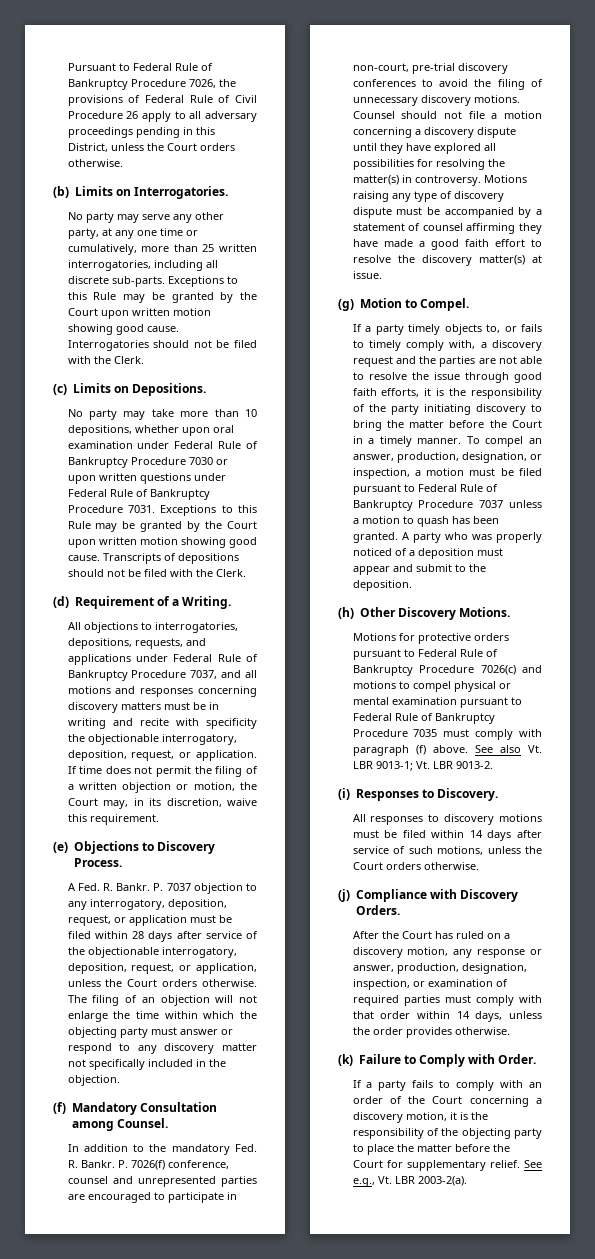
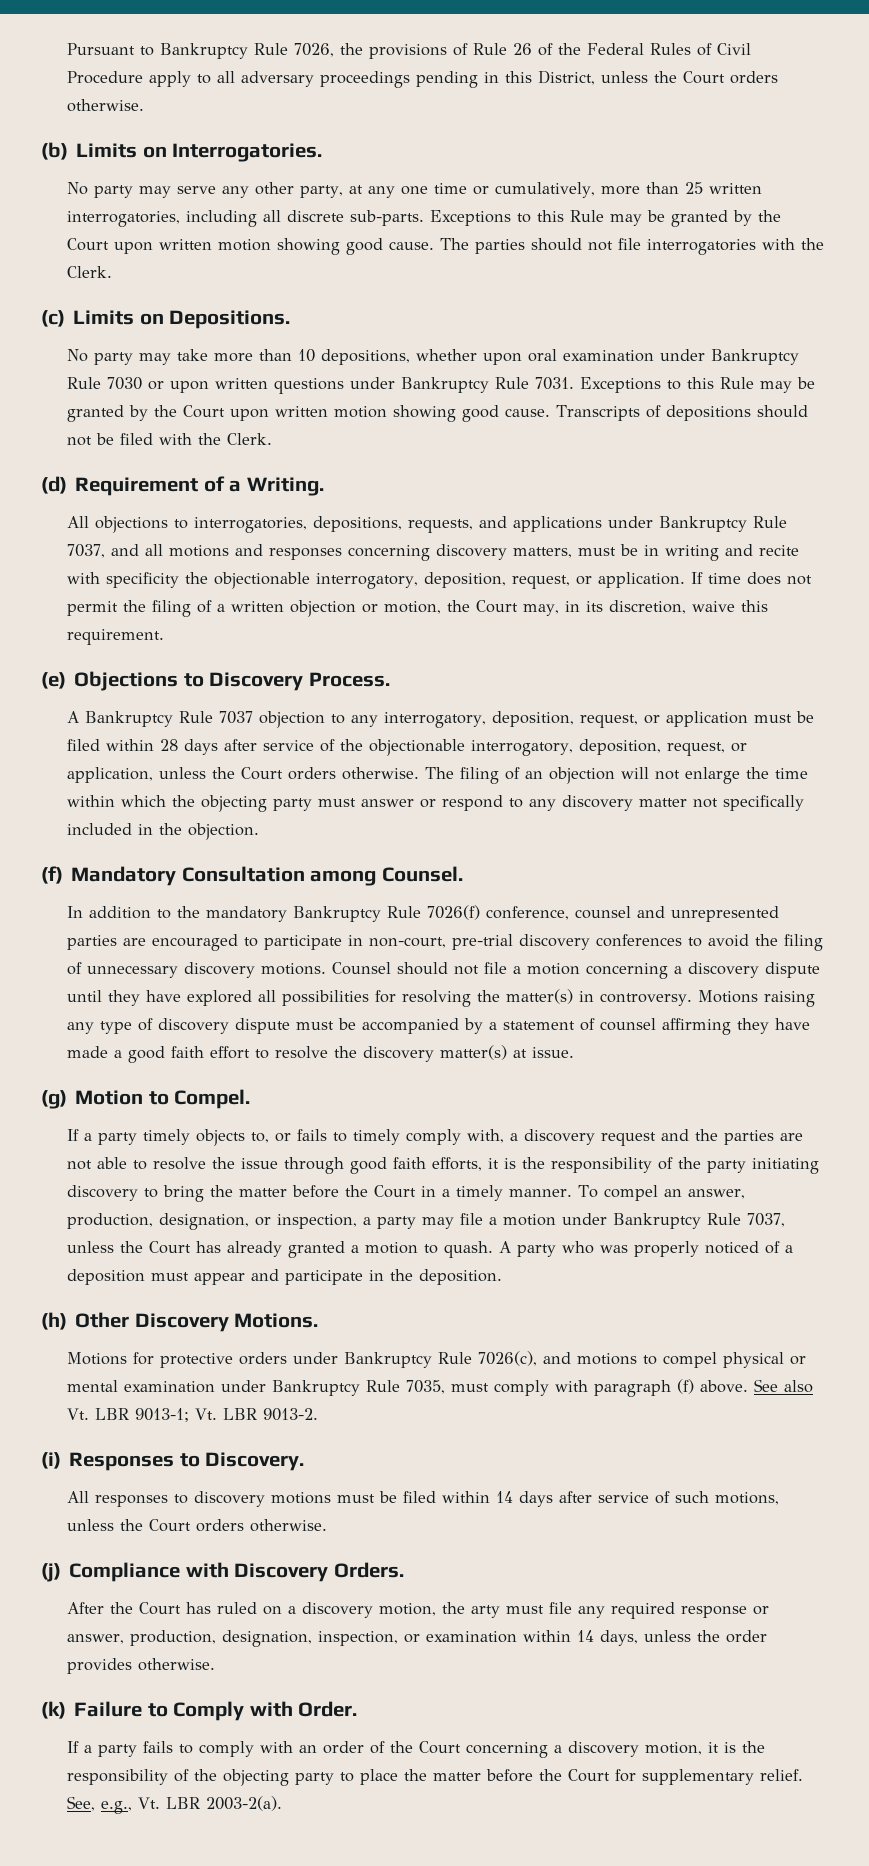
[132,63,213,71] [67,79,236,90] [67,95,213,106] Federal Rule of Bankruptcy Procedure 7026, the provisions of Federal Rule -> [159,43,691,59] Bankruptcy Rule 7026, the provisions of Rule 26 of the Federal Rules
[126,111,139,119] 26 -> (143, 77) none
[67,340,257,351] Interrogatories should not be filed -> [439,238,756,255] The parties should not file interrogatories
[174,441,258,449] [67,457,186,468] Federal Rule of Bankruptcy Procedure -> [710,349,799,365] [66,377,101,389] Bankruptcy Rule
[67,489,210,500] [67,505,123,513] Federal Rule of Bankruptcy Procedure -> [400,377,529,393] Bankruptcy Rule
[173,654,258,662] [67,670,187,681] Federal Rule of Bankruptcy Procedure -> [658,516,787,532] Bankruptcy Rule
[120,702,161,710] matters -> [512,547,572,558] matters,
[77,883,164,891] Fed. R. Bankr. P. -> [84,711,213,727] Bankruptcy Rule
[235,1144,257,1152] [67,1160,128,1168] Fed. R. Bankr. P. -> [292,906,421,922] Bankruptcy Rule
[426,468,542,476] [352,484,498,495] [352,500,542,511] [352,516,499,527] [352,532,398,543] motion must be filed pursuant to Federal Rule of Bankruptcy Procedure 7037 unless a motion to quash has been granted. -> [376,1213,785,1229] [66,1241,493,1258] party may file a motion under Bankruptcy Rule 7037, unless the Court has already granted a motion to quash.
[415,564,466,572] submit to -> [284,1270,384,1285] participate in
[352,649,498,660] [352,665,516,676] pursuant to Federal Rule of Bankruptcy Procedure 7026(c) -> [292,1351,537,1368] under Bankruptcy Rule 7026(c),
[459,697,522,708] [352,713,495,724] [352,729,438,737] pursuant to Federal Rule of Bankruptcy Procedure 7035 -> [220,1380,445,1396] under Bankruptcy Rule 7035,
[453,949,473,958] any -> [441,1602,675,1619] the arty must file any required
[495,979,508,987] [352,995,542,1006] [352,1011,411,1019] of required parties must comply with that order -> (517, 1637) none
[524,1160,542,1168] See -> [66,1796,95,1811] See,

